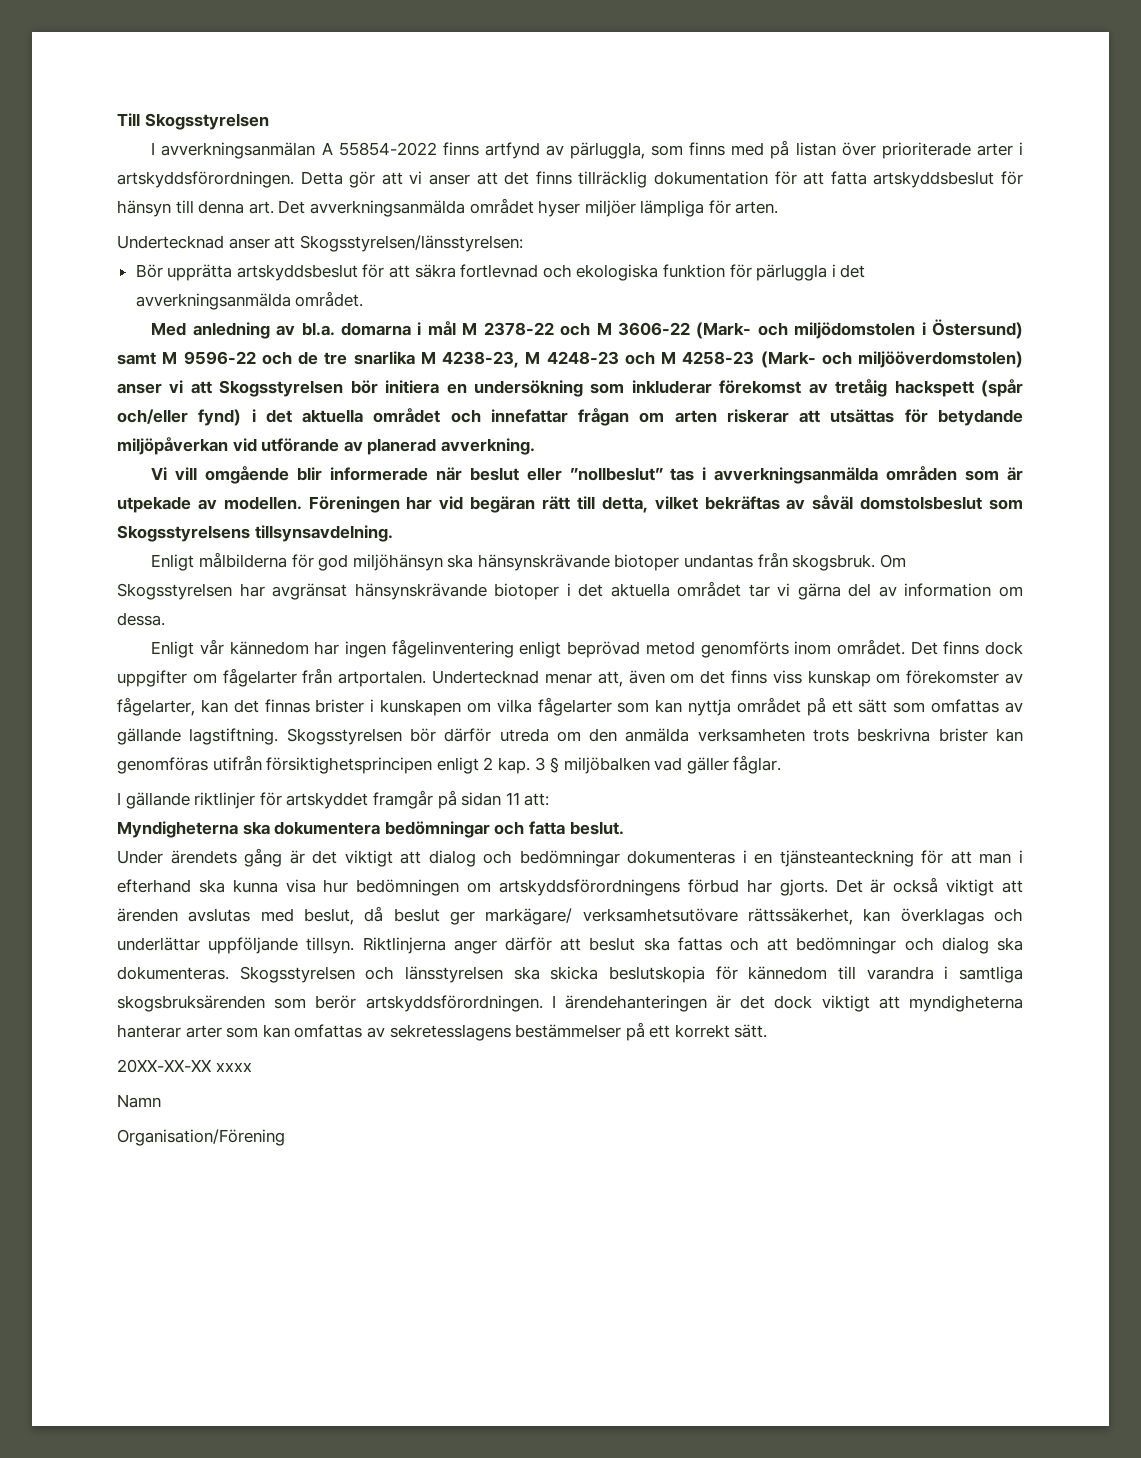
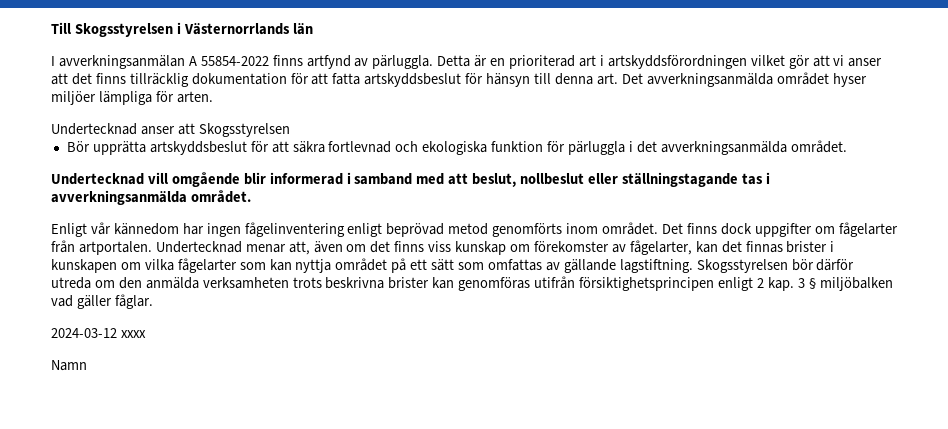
(269, 121) none -> [176,22,313,35] i Västernorrlands län
[570,140,1024,159] [117,171,343,188] pärluggla, som finns med på listan över prioriterade arter i artskyddsförordningen. Detta -> [372,55,785,69] pärluggla. Detta är en prioriterad art i artskyddsförordningen vilket
[299,235,523,252] Skogsstyrelsen/länsstyrelsen: -> [198,123,290,137] Skogsstyrelsen
[151,319,1024,339] [117,351,1023,368] [117,379,1024,397] [117,408,1023,426] [117,437,535,455] [151,466,1023,484] [117,495,1024,513] [117,525,393,542] [151,552,906,571] [117,581,1023,600] [117,612,165,626] Med anledning av bl.a. domarna i mål M 2378-22 och M 3606-22 (Mark- och miljödomstolen i Östersund) samt M 9596-22 och de tre snarlika M 4238-23, M 4248-23 och M 4258-23 (Mark- och miljööverdomstolen) anser vi att Skogsstyrelsen bör initiera en undersökning som inkluderar förekomst av tretåig hackspett (spår och/eller fynd) i det aktuella området och innefattar frågan om arten riskerar att utsättas för betydande miljöpåverkan vid utförande av planerad avverkning. // Vi vill omgående blir informerade när beslut eller ”nollbeslut” tas i avverkningsanmälda områden som är utpekade av modellen. Föreningen har vid begäran rätt till detta, vilket bekräftas av såväl domstolsbeslut som Skogsstyrelsens tillsynsavdelning. // Enligt målbilderna för god miljöhänsyn ska hänsynskrävande biotoper undantas från skogsbruk. Om Skogsstyrelsen har avgränsat hänsynskrävande biotoper i det aktuella området tar vi gärna del av information om dessa. -> [51,172,770,187] [51,190,251,205] Undertecknad vill omgående blir informerad i samband med att beslut, nollbeslut eller ställningstagande tas i avverkningsanmälda området.
[117,790,550,809] [117,821,624,838] [117,848,1023,867] [117,877,1024,896] [117,906,1023,925] [117,937,1024,954] [117,966,1023,983] [117,995,1023,1012] [117,1022,768,1041] [117,1059,212,1073] I gällande riktlinjer för artskyddet framgår på sidan 11 att: // Myndigheterna ska dokumentera bedömningar och fatta beslut. // Under ärendets gång är det viktigt att dialog och bedömningar dokumenteras i en tjänsteanteckning för att man i efterhand ska kunna visa hur bedömningen om artskyddsförordningens förbud har gjorts. Det är också viktigt att ärenden avslutas med beslut, då beslut ger markägare/ verksamhetsutövare rättssäkerhet, kan överklagas och underlättar uppföljande tillsyn. Riktlinjerna anger därför att beslut ska fattas och att bedömningar och dialog ska dokumenteras. Skogsstyrelsen och länsstyrelsen ska skicka beslutskopia för kännedom till varandra i samtliga skogsbruksärenden som berör artskyddsförordningen. I ärendehanteringen är det dock viktigt att myndigheterna hanterar arter som kan omfattas av sekretesslagens bestämmelser på ett korrekt sätt. // 20XX-XX-XX -> [51,328,117,338] 2024-03-12
[117,1129,285,1146] // Organisation/Förening -> (87, 365) none

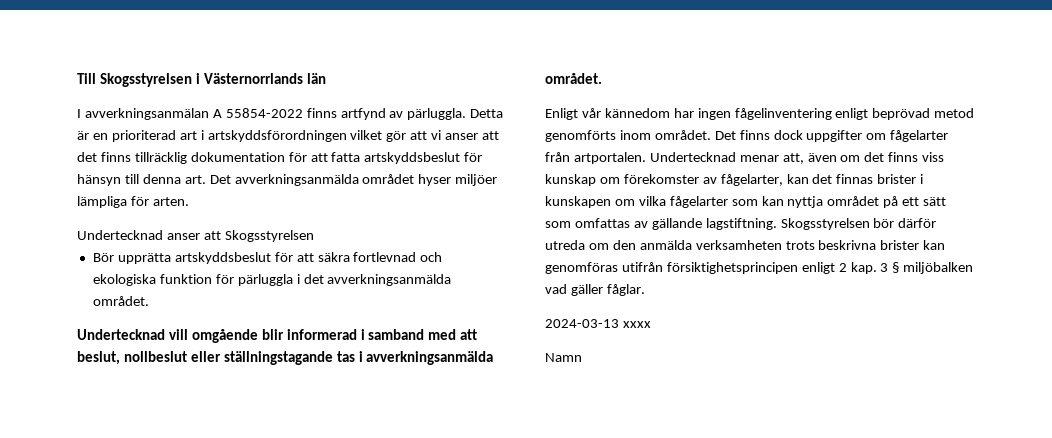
[51,328,117,338] 2024-03-12 -> [545,319,619,328] 2024-03-13

